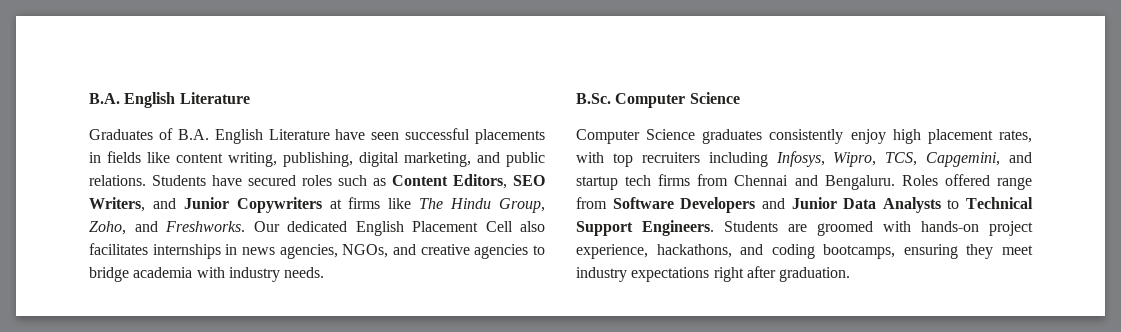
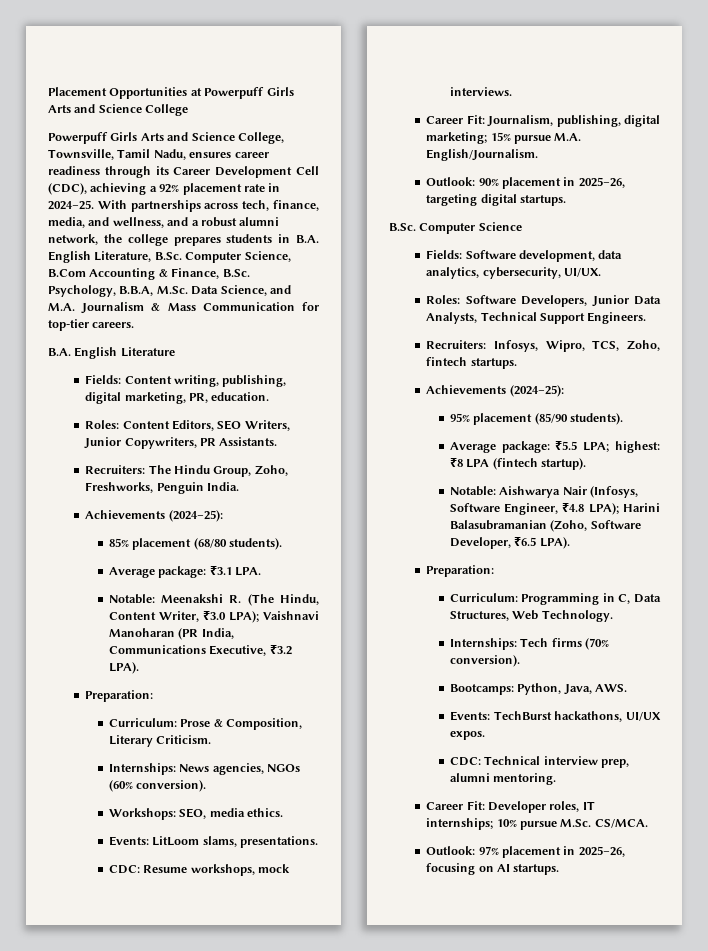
[89,92,250,108] [89,128,545,144] [89,151,545,167] [89,174,545,189] [89,197,546,213] [89,221,545,236] [89,243,545,259] [89,267,325,282] [576,92,740,108] [576,129,1032,144] [576,151,1032,167] [576,174,1032,190] [576,197,1033,213] [576,220,1033,236] [576,244,1033,259] [576,266,851,282] B.A. English Literature // Graduates of B.A. English Literature have seen successful placements in fields like content writing, publishing, digital marketing, and public relations. Students have secured roles such as Content Editors, SEO Writers, and Junior Copywriters at firms like The Hindu Group, Zoho, and Freshworks. Our dedicated English Placement Cell also facilitates internships in news agencies, NGOs, and creative agencies to bridge academia with industry needs. // B.Sc. Computer Science // Computer Science graduates consistently enjoy high placement rates, with top recruiters including Infosys, Wipro, TCS, Capgemini, and startup tech firms from Chennai and Bengaluru. Roles offered range from Software Developers and Junior Data Analysts to Technical Support Engineers. Students are groomed with hands-on project experience, hackathons, and coding bootcamps, ensuring they meet industry expectations right after graduation. -> [48,87,294,99] [48,104,189,116] [48,132,284,144] [48,149,269,160] [48,166,319,178] [48,183,281,195] [48,200,319,212] [48,217,280,228] [48,234,319,246] [48,251,291,263] [48,268,250,280] [48,285,291,297] [48,302,319,314] [48,319,135,331] [48,347,175,359] [85,375,287,387] [85,392,270,404] [85,420,290,431] [84,437,278,449] [85,465,288,477] [85,482,240,494] [85,510,223,522] [108,538,283,550] [108,566,262,578] [108,594,319,606] [108,611,319,623] [108,628,234,640] [108,645,292,656] [108,662,139,674] [85,690,154,702] [108,718,303,730] [108,735,212,747] [108,763,301,775] [108,780,207,792] [108,808,284,820] [108,836,319,848] [108,864,291,876] [449,87,512,96] [426,115,660,127] [426,132,582,144] [426,149,539,161] [426,177,625,189] [426,194,567,206] [389,222,522,234] [426,250,623,262] [426,267,602,279] [426,295,661,307] [426,312,647,324] [426,340,660,352] [426,357,517,369] [426,385,564,397] [449,413,624,425] [449,441,660,453] [449,458,587,470] [449,486,639,498] [449,503,660,515] [449,520,641,532] [449,537,570,549] [426,565,495,577] [449,593,661,605] [449,610,613,622] [449,638,610,650] [449,655,520,667] [449,683,628,695] [449,711,661,722] [449,731,485,740] [449,756,630,768] [449,773,557,785] [426,801,595,813] [426,818,648,830] [426,846,625,858] [426,863,560,875] Placement Opportunities at Powerpuff Girls Arts and Science College // Powerpuff Girls Arts and Science College, Townsville, Tamil Nadu, ensures career readiness through its Career Development Cell (CDC), achieving a 92% placement rate in 2024–25. With partnerships across tech, finance, media, and wellness, and a robust alumni network, the college prepares students in B.A. English Literature, B.Sc. Computer Science, B.Com Accounting & Finance, B.Sc. Psychology, B.B.A, M.Sc. Data Science, and M.A. Journalism & Mass Communication for top-tier careers. // B.A. English Literature // Fields: Content writing, publishing, digital marketing, PR, education. // Roles: Content Editors, SEO Writers, Junior Copywriters, PR Assistants. // Recruiters: The Hindu Group, Zoho, Freshworks, Penguin India. // Achievements (2024–25): // 85% placement (68/80 students). // Average package: ₹3.1 LPA. // Notable: Meenakshi R. (The Hindu, Content Writer, ₹3.0 LPA); Vaishnavi Manoharan (PR India, Communications Executive, ₹3.2 LPA). // Preparation: // Curriculum: Prose & Composition, Literary Criticism. // Internships: News agencies, NGOs (60% conversion). // Workshops: SEO, media ethics. // Events: LitLoom slams, presentations. // CDC: Resume workshops, mock interviews. // Career Fit: Journalism, publishing, digital marketing; 15% pursue M.A. English/Journalism. // Outlook: 90% placement in 2025–26, targeting digital startups. // B.Sc. Computer Science // Fields: Software development, data analytics, cybersecurity, UI/UX. // Roles: Software Developers, Junior Data Analysts, Technical Support Engineers. // Recruiters: Infosys, Wipro, TCS, Zoho, fintech startups. // Achievements (2024–25): // 95% placement (85/90 students). // Average package: ₹5.5 LPA; highest: ₹8 LPA (fintech startup). // Notable: Aishwarya Nair (Infosys, Software Engineer, ₹4.8 LPA); Harini Balasubramanian (Zoho, Software Developer, ₹6.5 LPA). // Preparation: // Curriculum: Programming in C, Data Structures, Web Technology. // Internships: Tech firms (70% conversion). // Bootcamps: Python, Java, AWS. // Events: TechBurst hackathons, UI/UX expos. // CDC: Technical interview prep, alumni mentoring. // Career Fit: Developer roles, IT internships; 10% pursue M.Sc. CS/MCA. // Outlook: 97% placement in 2025–26, focusing on AI startups.

